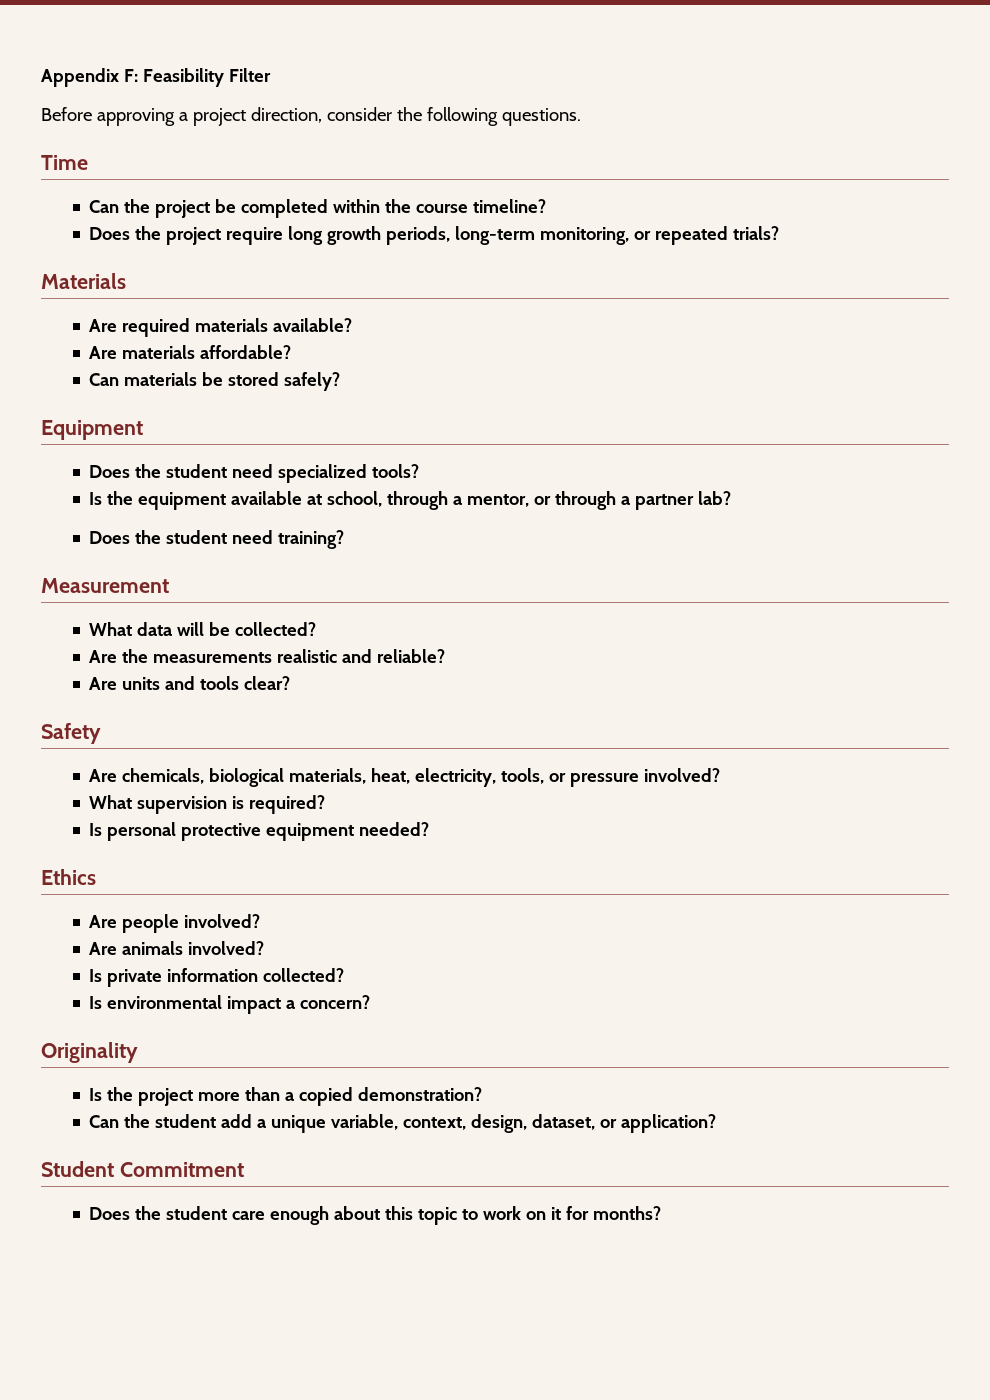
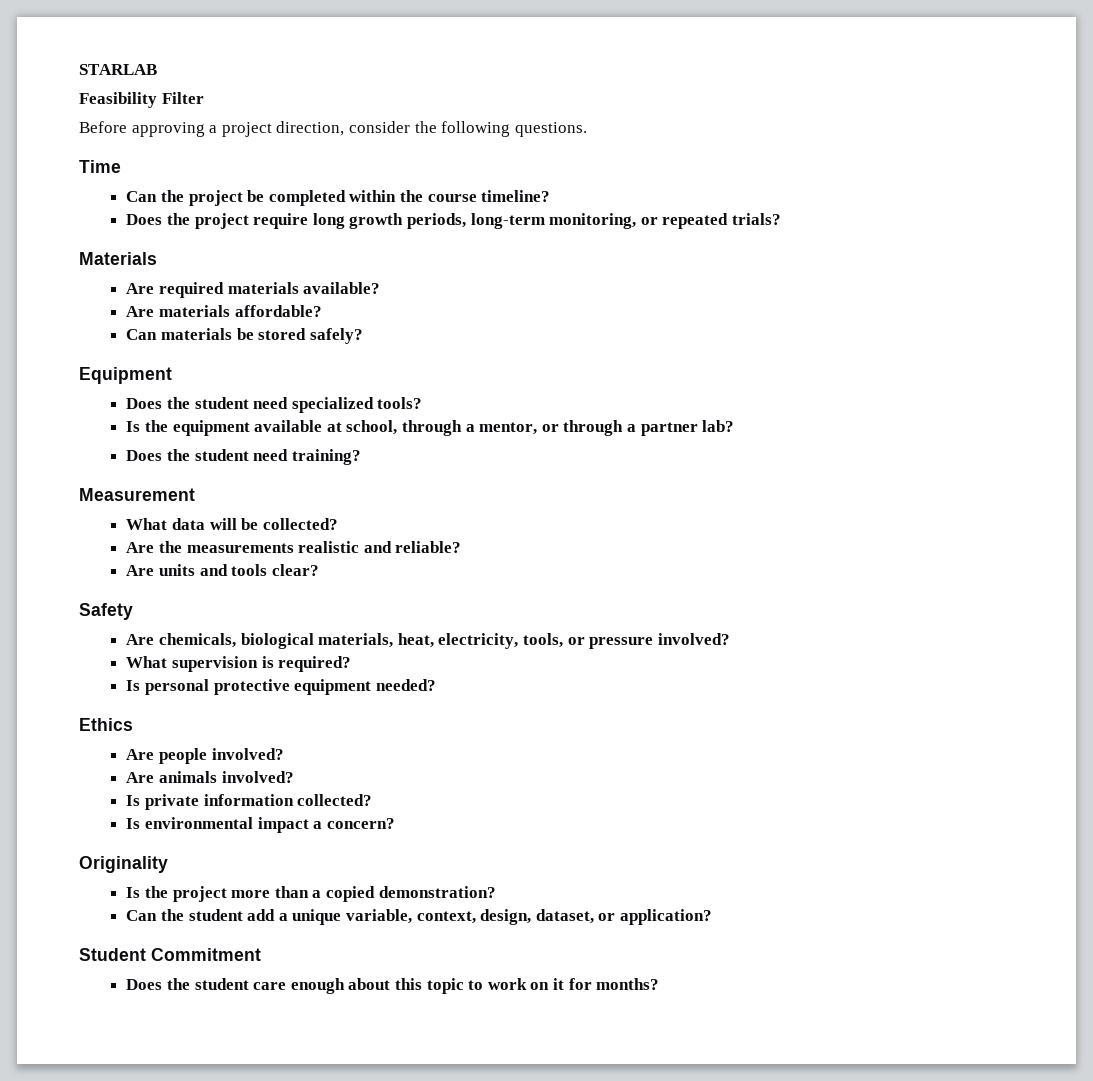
[41,68,138,87] Appendix F: -> [79,64,157,75] STARLAB //

